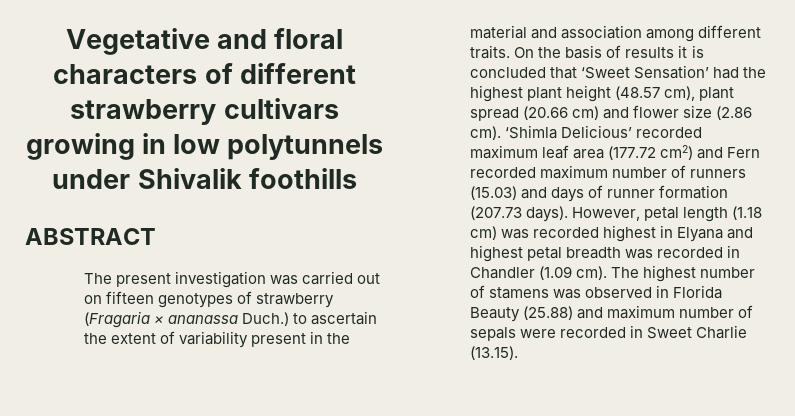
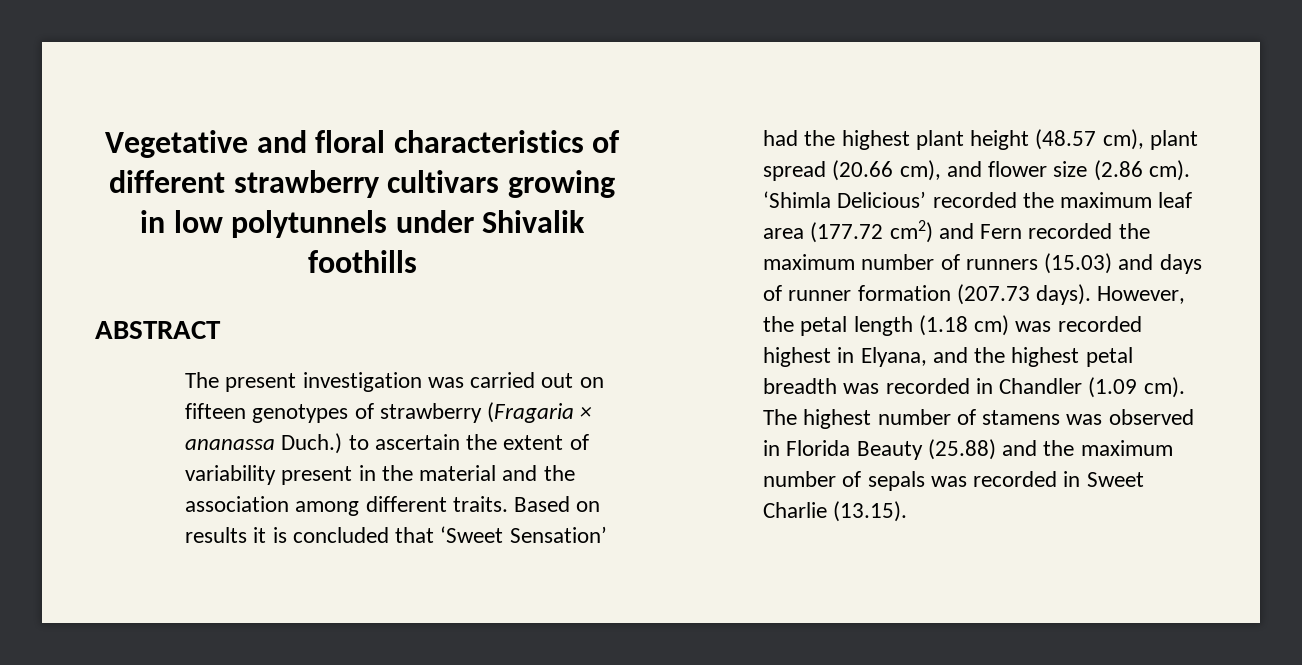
[53,64,198,84] characters -> [393,130,584,153] characteristics
(558, 33) none -> [543,465,575,481] the
[514,45,622,59] On the basis of -> [514,496,601,512] Based on
[572,106,600,120] cm) -> [899,160,941,181] cm),
(703, 132) none -> [1022,192,1054,208] the
(537, 172) none -> [1118,223,1150,239] the
(641, 214) none -> [763,316,795,332] the
[677,227,754,242] Elyana and -> [860,347,1006,367] Elyana, and the
(604, 313) none -> [1043,440,1075,456] the
[520,329,557,338] were -> [930,476,967,487] was

